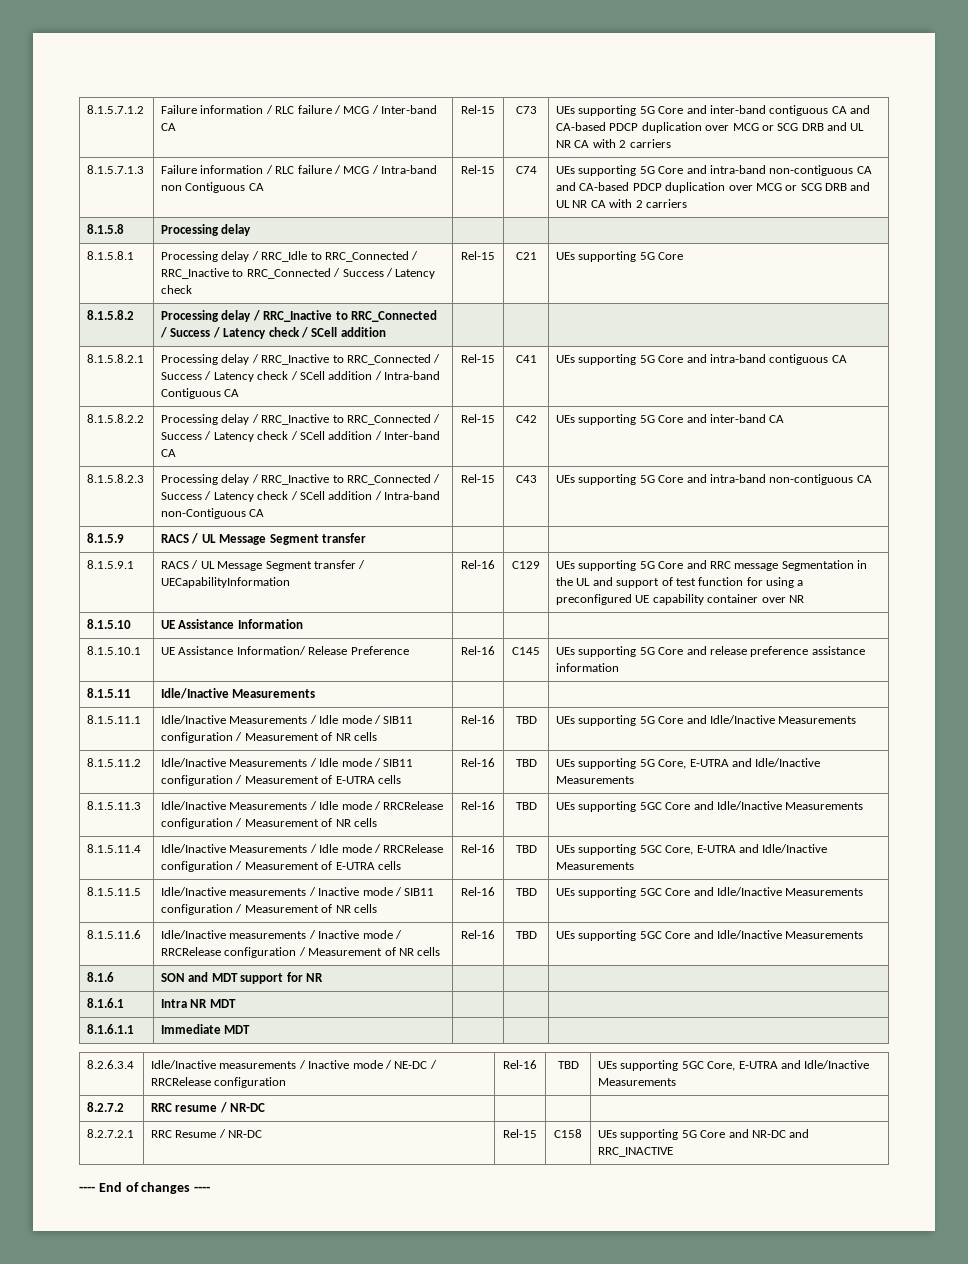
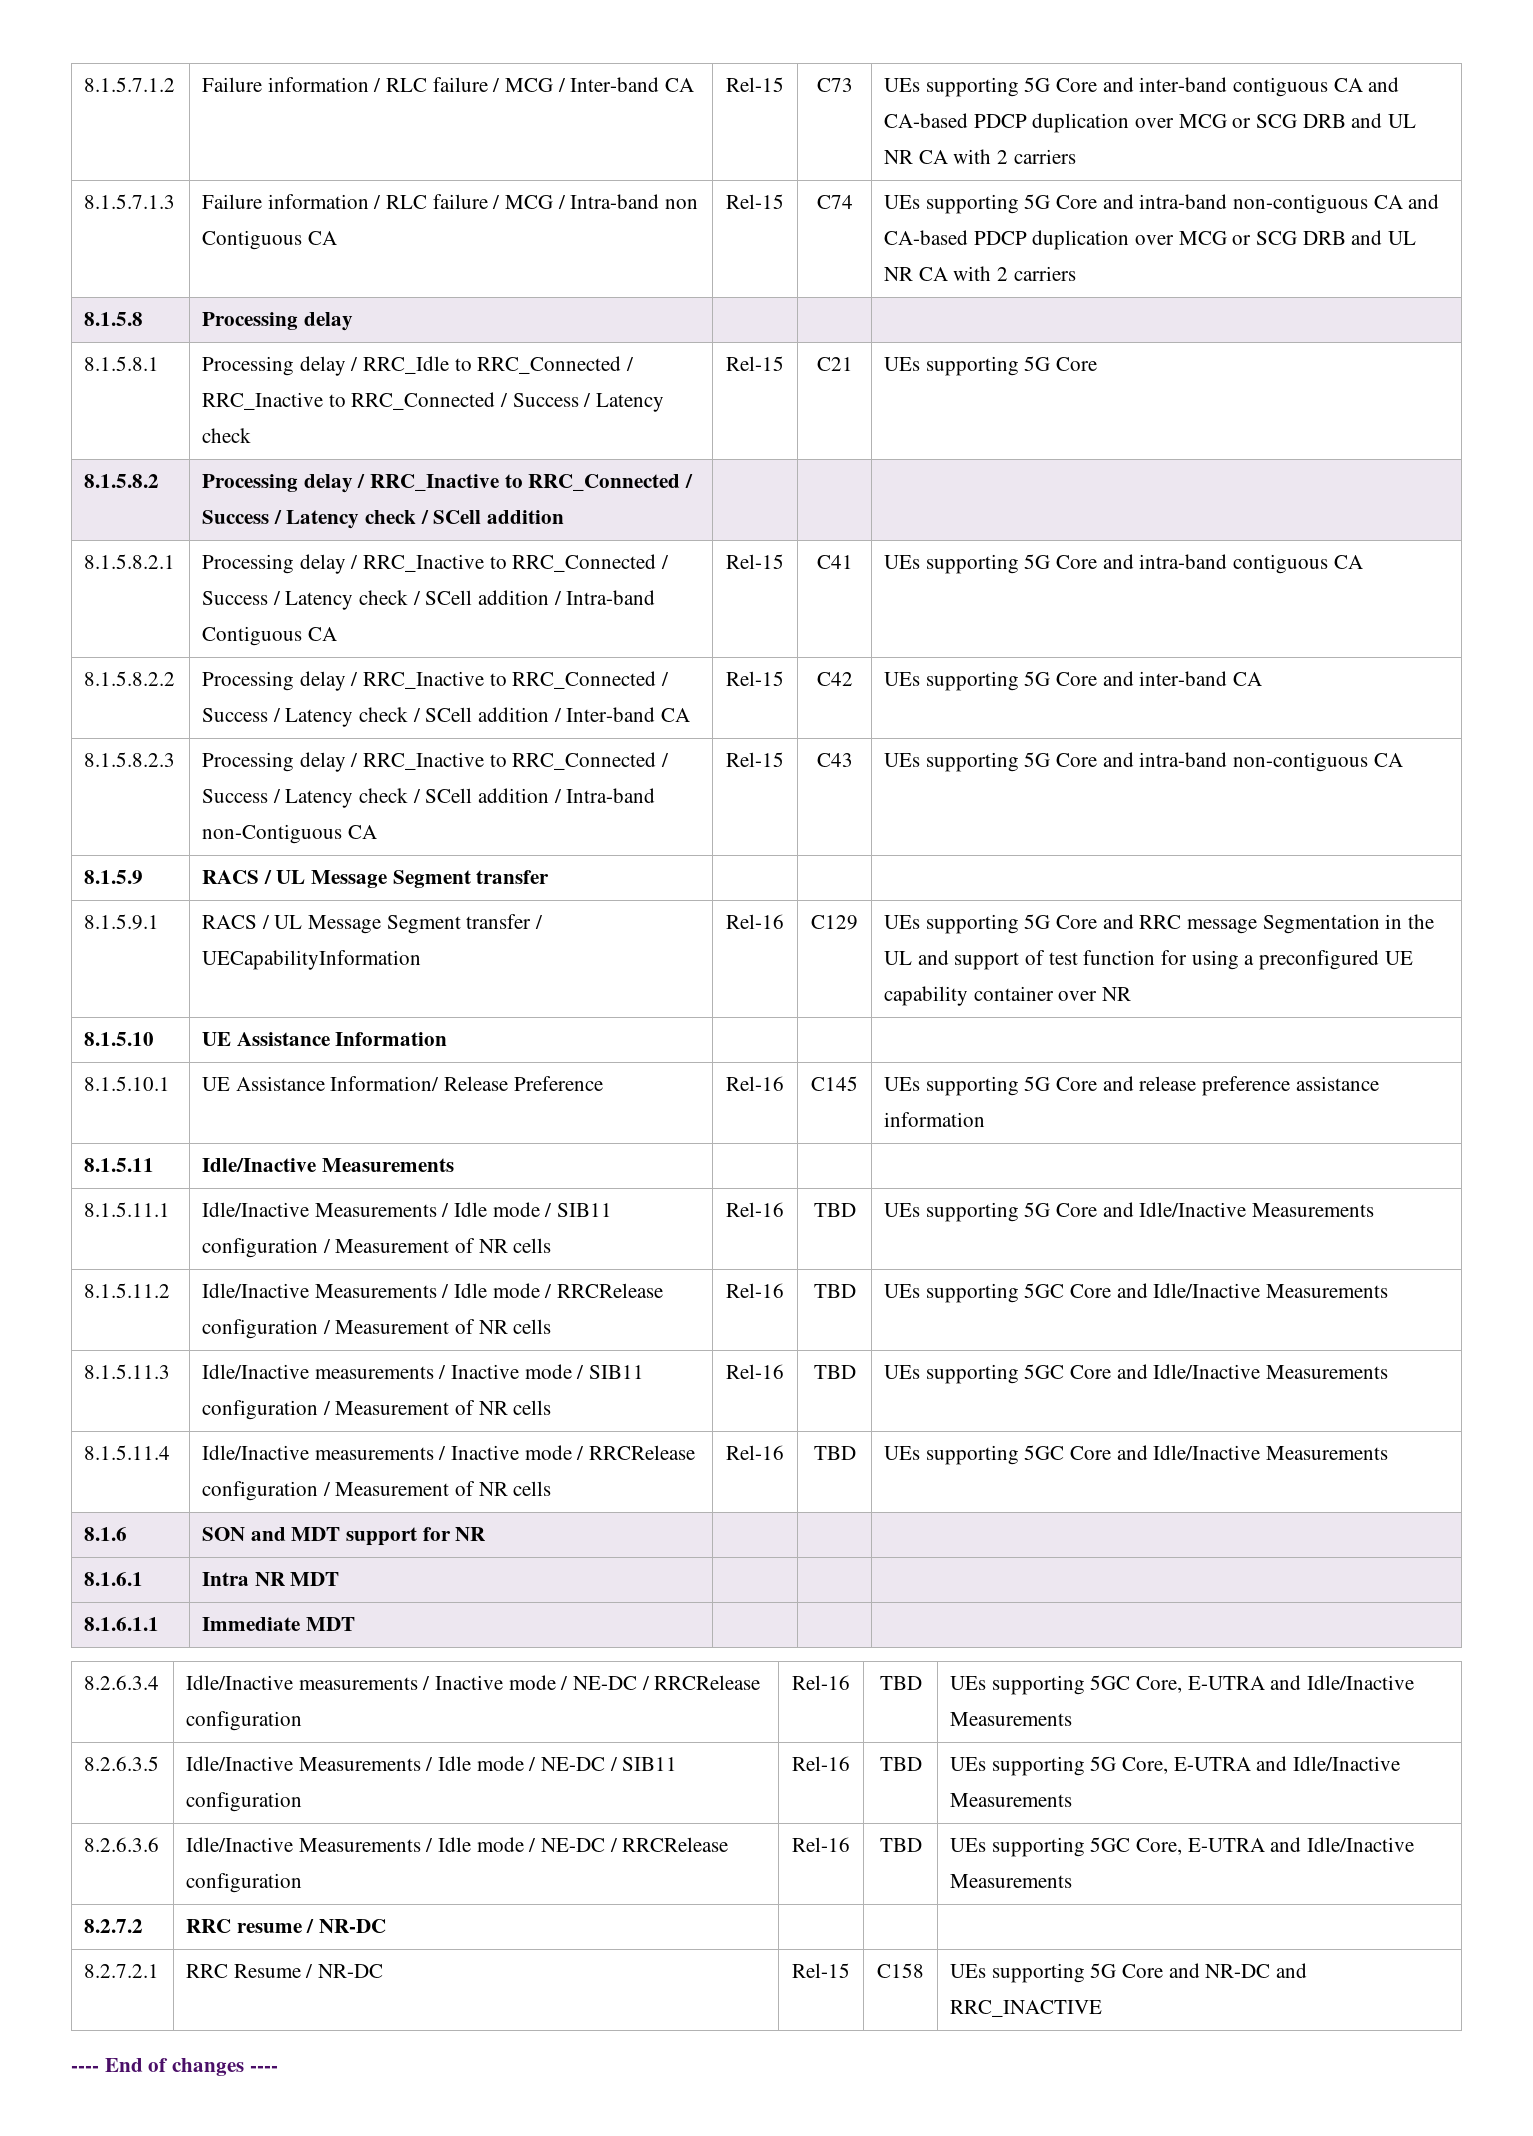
[161,758,414,767] [161,775,401,786] [461,758,495,767] [515,759,537,767] [556,758,821,769] [556,776,635,784] [87,801,142,810] | Idle/Inactive Measurements / Idle mode / SIB11 configuration / Measurement of E-UTRA cells | Rel-16 | TBD | UEs supporting 5G Core, E-UTRA and Idle/Inactive Measurements // 8.1.5.11.3 -> (171, 1290) none
[87,844,142,853] [161,844,444,853] [161,861,401,872] [461,844,495,853] [515,845,537,853] [556,844,828,855] [556,862,635,870] [87,887,142,896] 8.1.5.11.4 | Idle/Inactive Measurements / Idle mode / RRCRelease configuration / Measurement of E-UTRA cells | Rel-16 | TBD | UEs supporting 5GC Core, E-UTRA and Idle/Inactive Measurements // 8.1.5.11.5 -> [84,1364,171,1379] 8.1.5.11.3
[87,930,142,939] 8.1.5.11.6 -> [84,1445,171,1460] 8.1.5.11.4
(677, 1082) none -> [84,1756,160,1771] [186,1756,678,1771] [186,1792,303,1812] [792,1756,850,1771] [879,1757,922,1771] [950,1756,1401,1776] [950,1793,1073,1807] [84,1837,160,1852] [186,1837,729,1852] [186,1873,303,1893] [792,1837,850,1852] [879,1838,922,1852] [950,1837,1415,1857] [950,1874,1073,1888] // 8.2.6.3.5 | Idle/Inactive Measurements / Idle mode / NE-DC / SIB11 configuration | Rel-16 | TBD | UEs supporting 5G Core, E-UTRA and Idle/Inactive Measurements // 8.2.6.3.6 | Idle/Inactive Measurements / Idle mode / NE-DC / RRCRelease configuration | Rel-16 | TBD | UEs supporting 5GC Core, E-UTRA and Idle/Inactive Measurements

